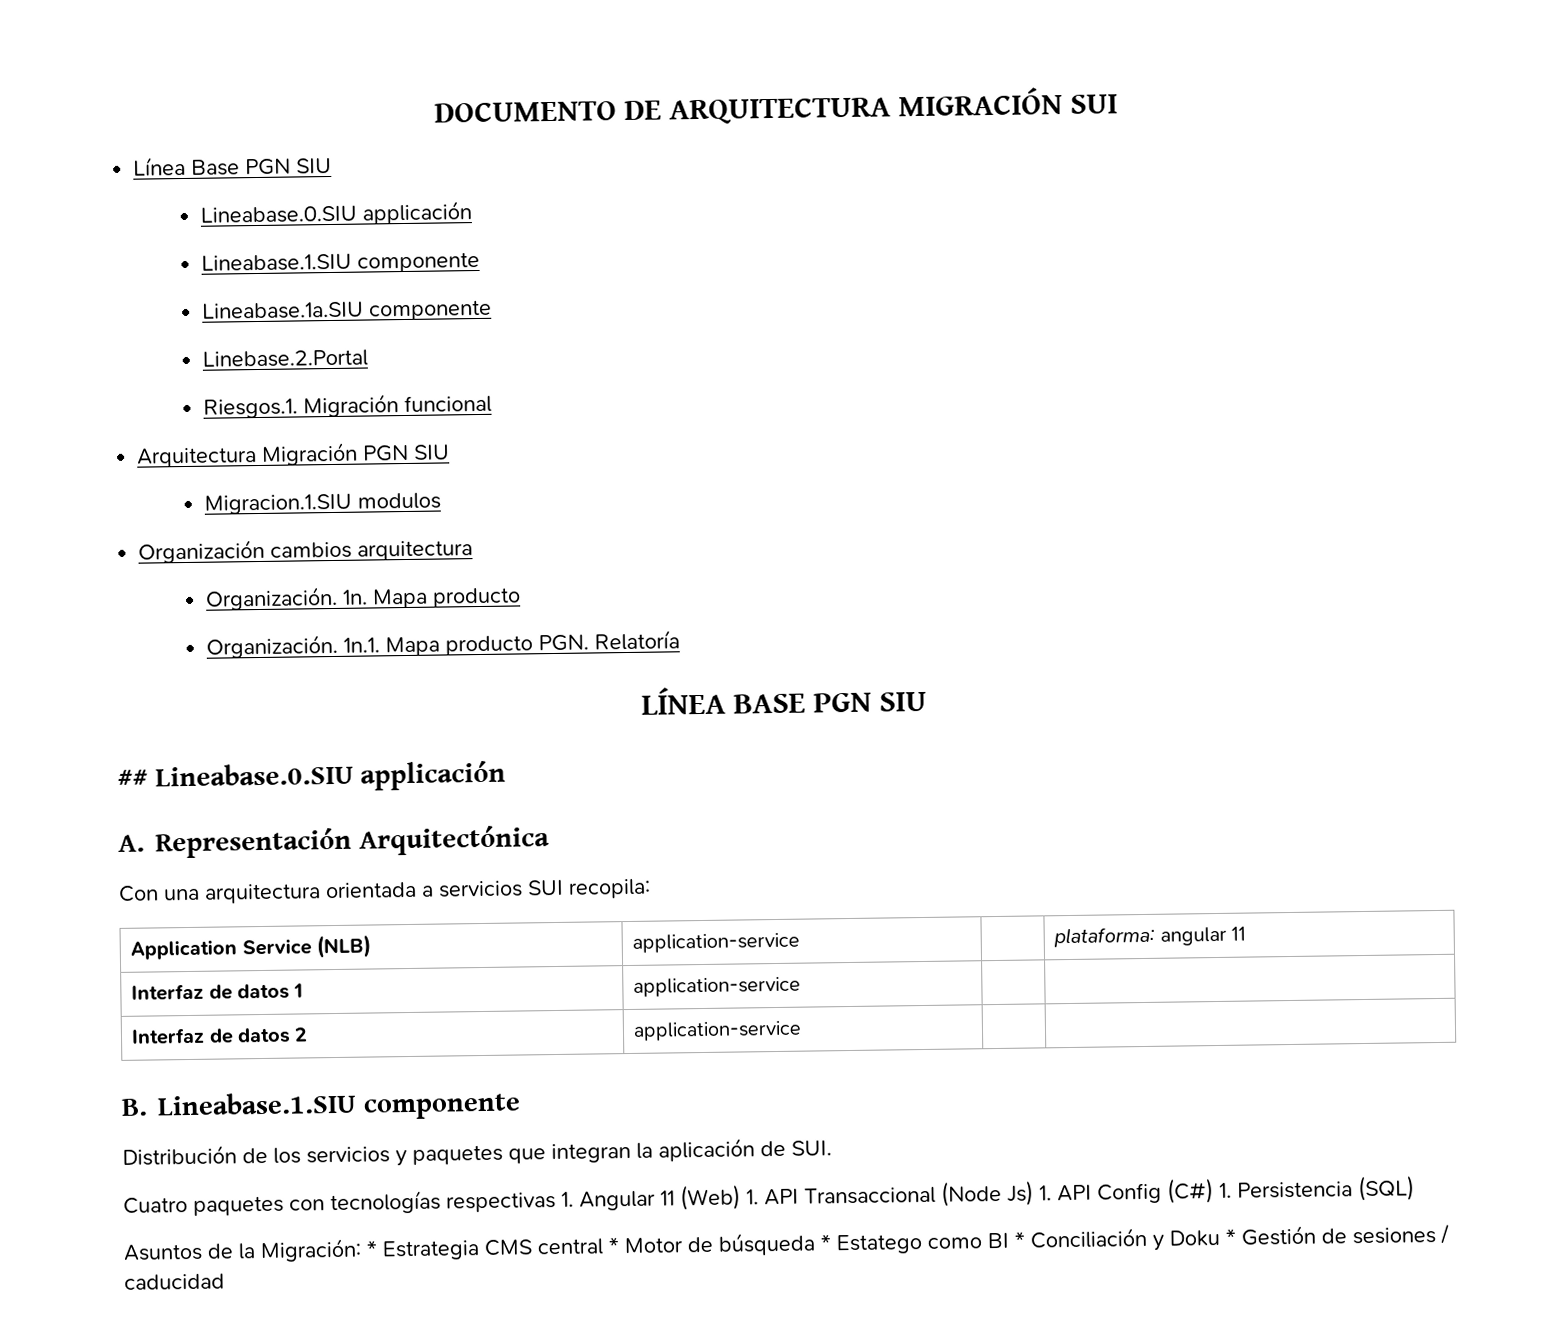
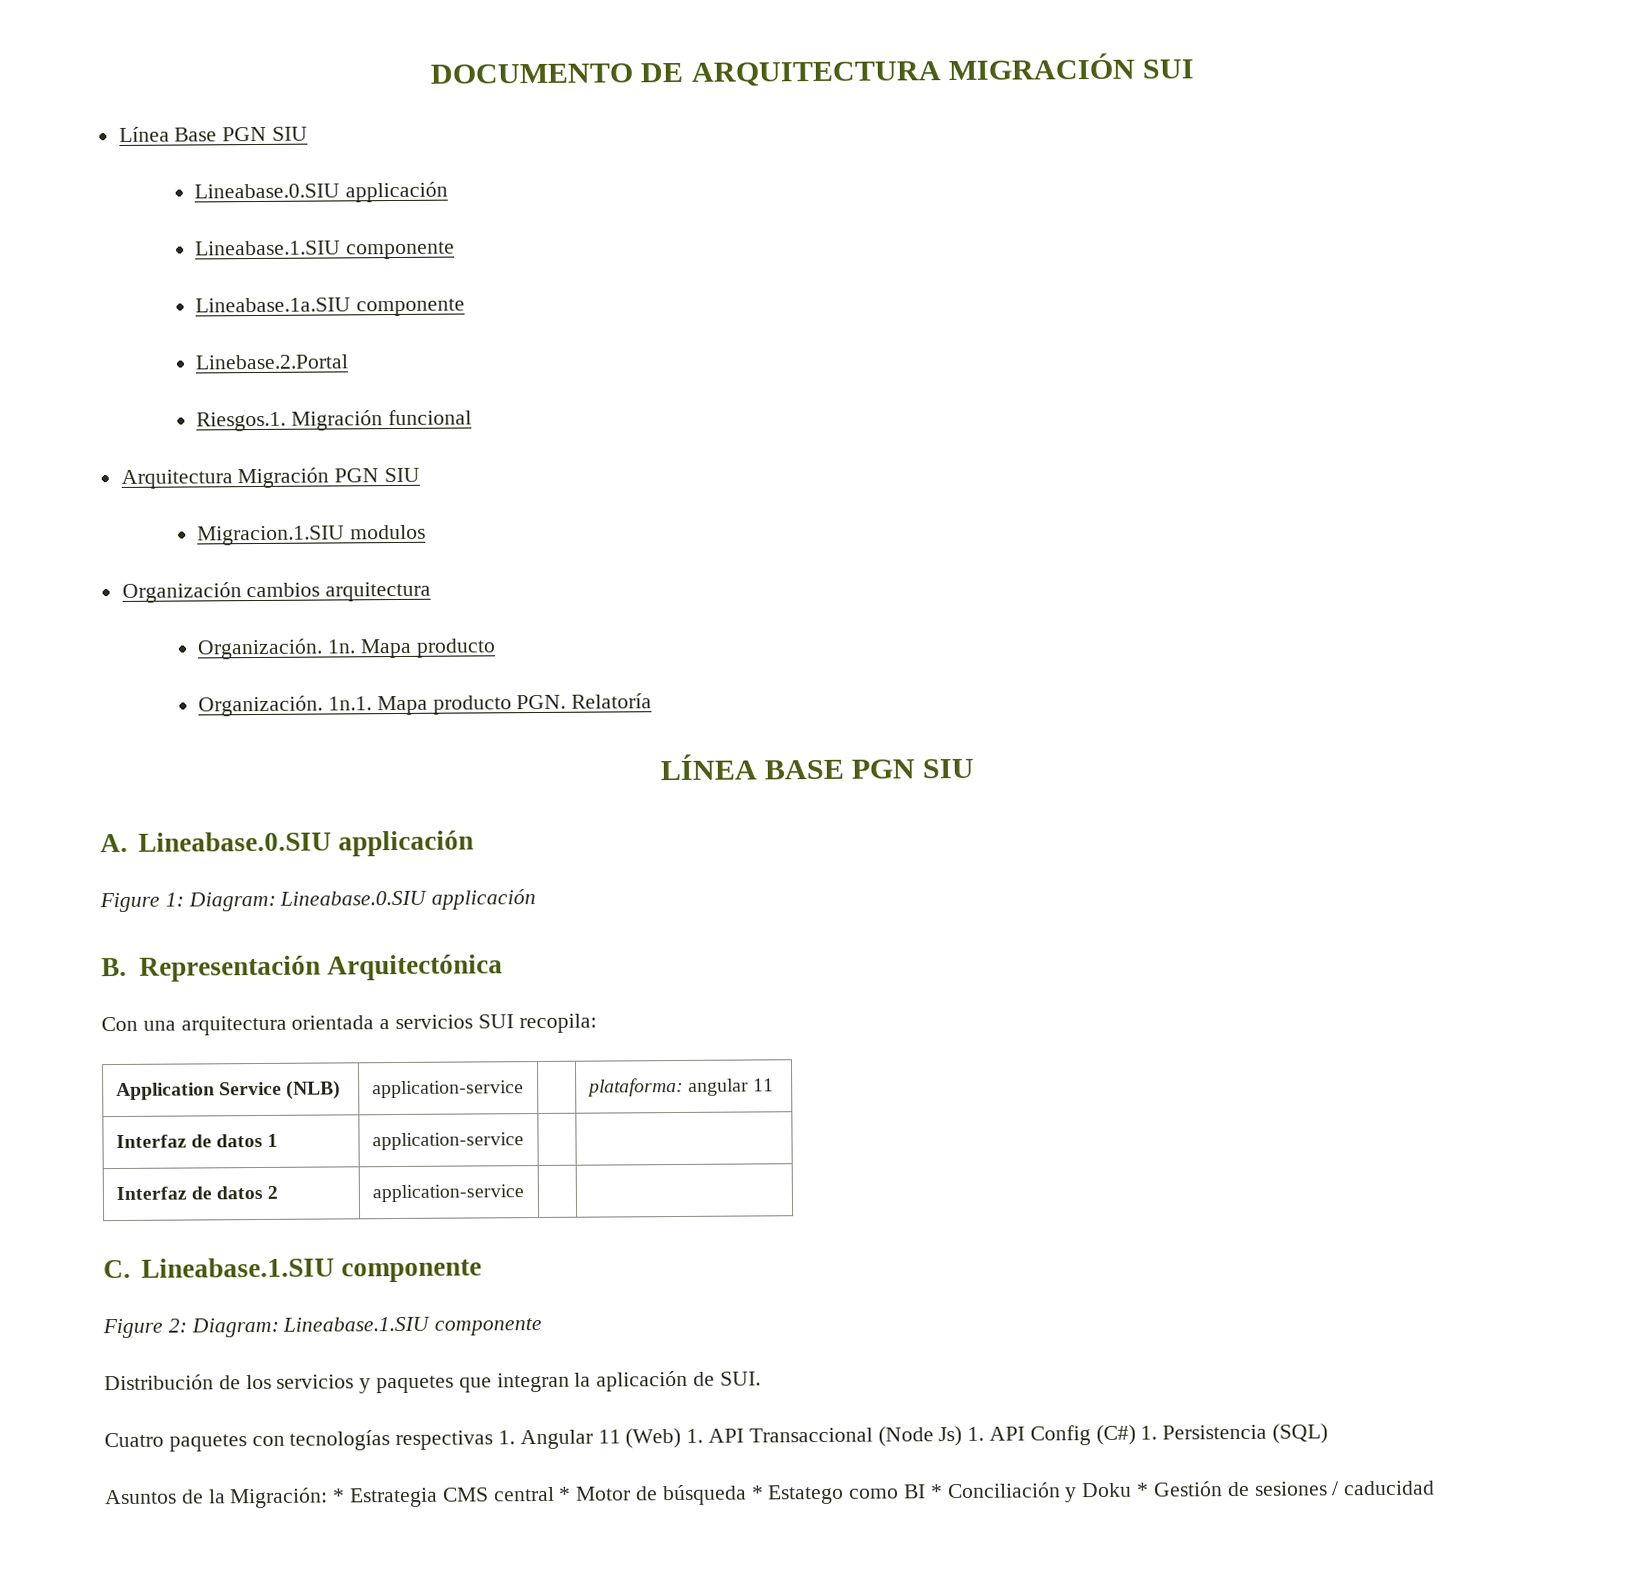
[117,760,507,791] [118,834,145,852] ## Lineabase.0.SIU applicación // A. -> [100,830,475,857] [99,889,537,913] [101,957,127,977] A. Lineabase.0.SIU applicación // Figure 1: Diagram: Lineabase.0.SIU applicación // B.
[121,1091,521,1120] B. Lineabase.1.SIU componente -> [103,1257,483,1283] [102,1316,543,1339] C. Lineabase.1.SIU componente // Figure 2: Diagram: Lineabase.1.SIU componente

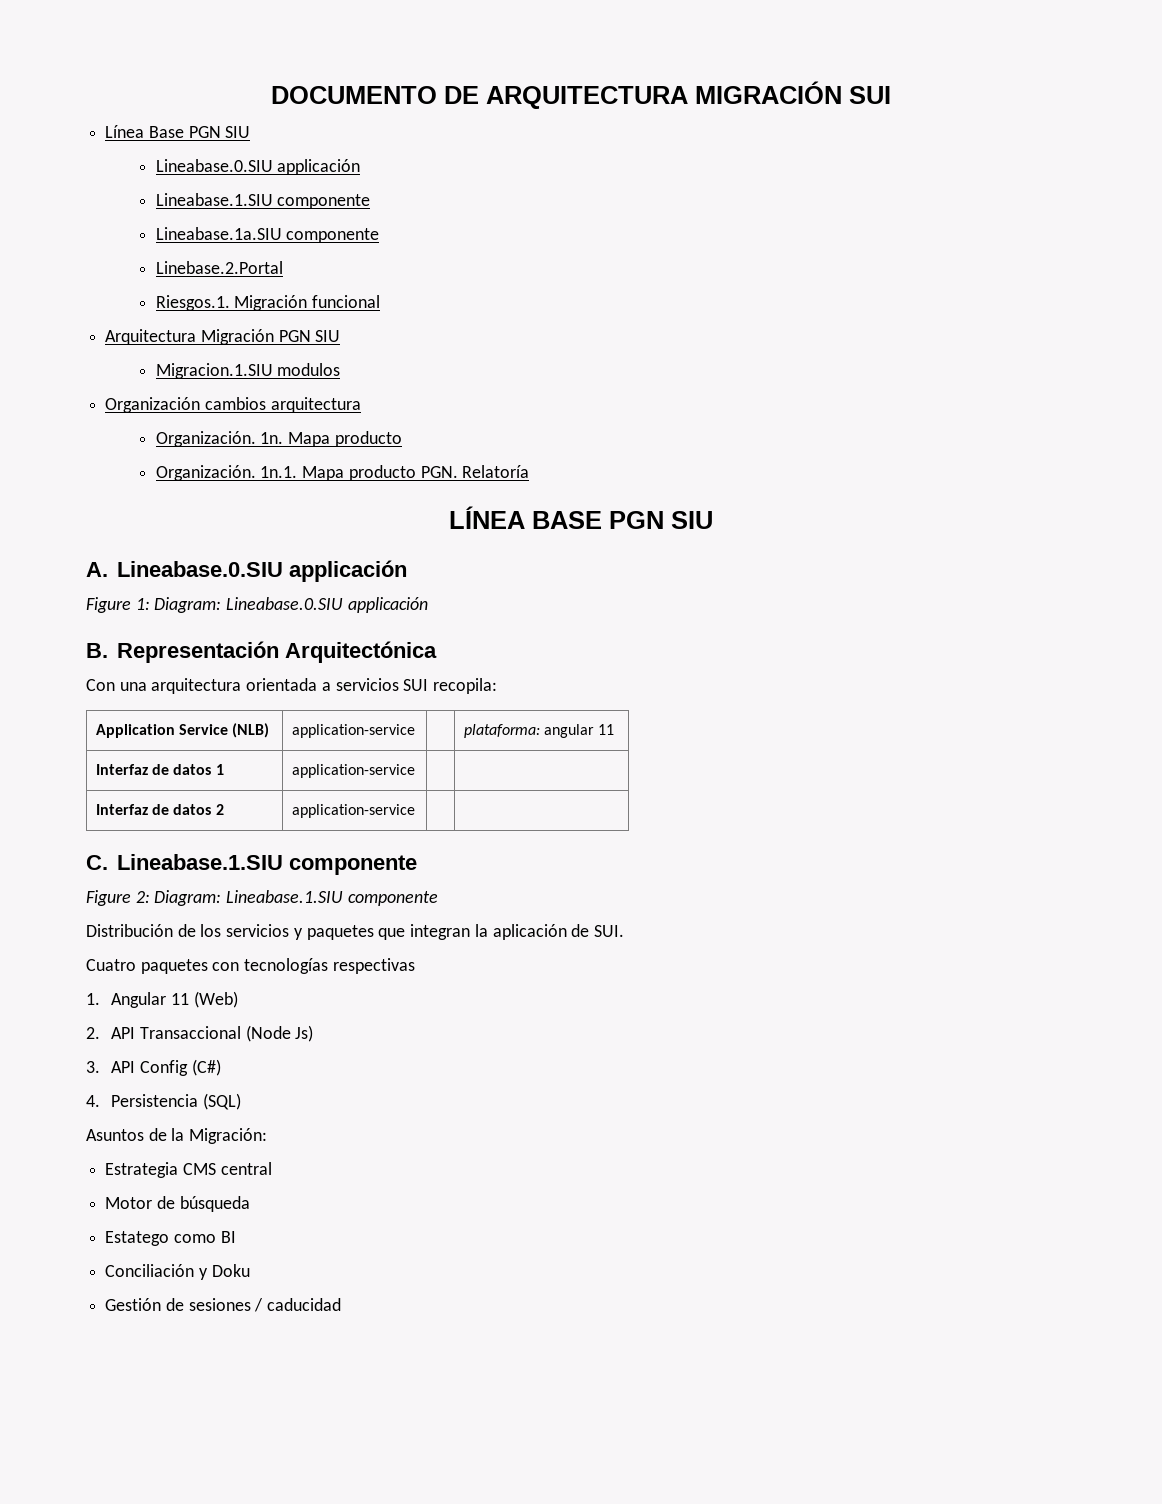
(494, 1440) none -> (415, 966) //
[686,1428,704,1443] 1. -> [86,1027,100,1039] // 2.
[967,1426,985,1441] 1. -> [86,1061,100,1073] // 3.
[1140,1425,1158,1440] 1. -> [86,1095,100,1107] // 4.
[333,1488,346,1503] * -> (268, 1136) //
[559,1486,572,1501] * -> (272, 1168) //
[750,1485,764,1500] * -> (250, 1204) //
[929,1484,943,1499] * -> (236, 1237) //
[1136,1482,1150,1497] * -> (250, 1270) //

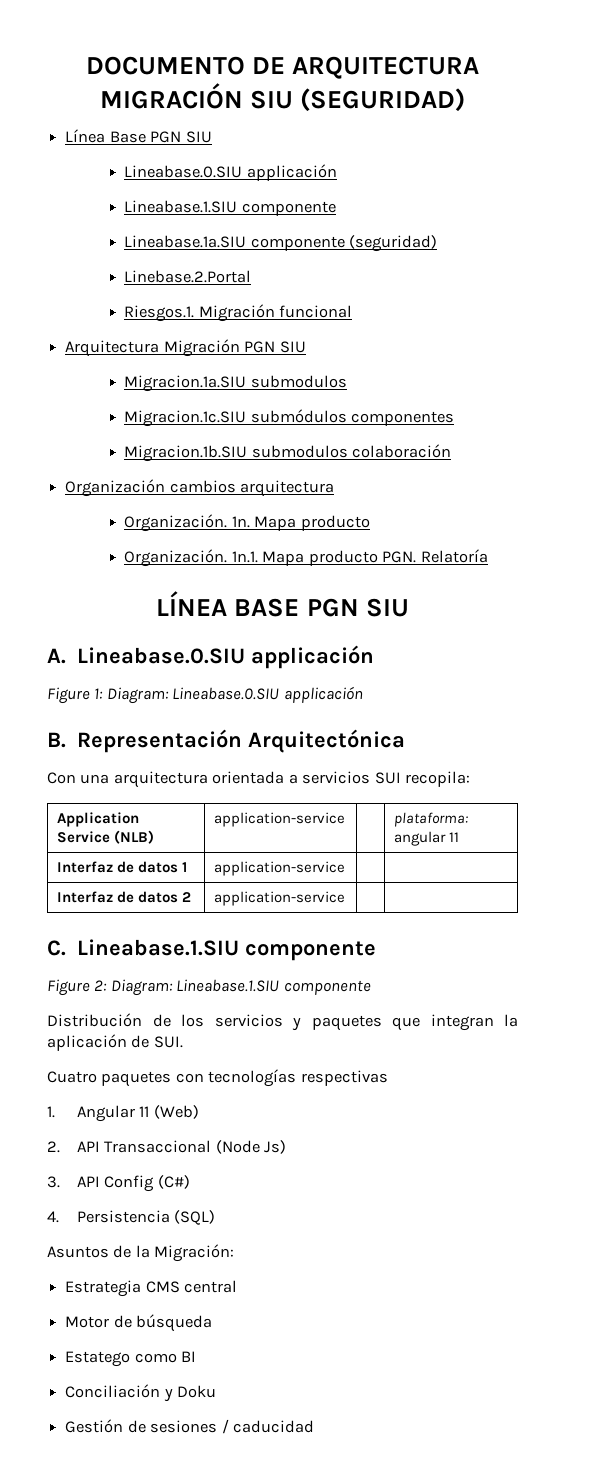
[849,86,891,104] SUI -> [250,88,466,112] SIU (SEGURIDAD)
(380, 235) none -> [349,235,438,252] (seguridad)
[155,363,341,379] Migracion.1.SIU modulos -> [124,375,347,392] [124,409,455,427] [124,444,452,462] Migracion.1a.SIU submodulos // Migracion.1c.SIU submódulos componentes // Migracion.1b.SIU submodulos colaboración

